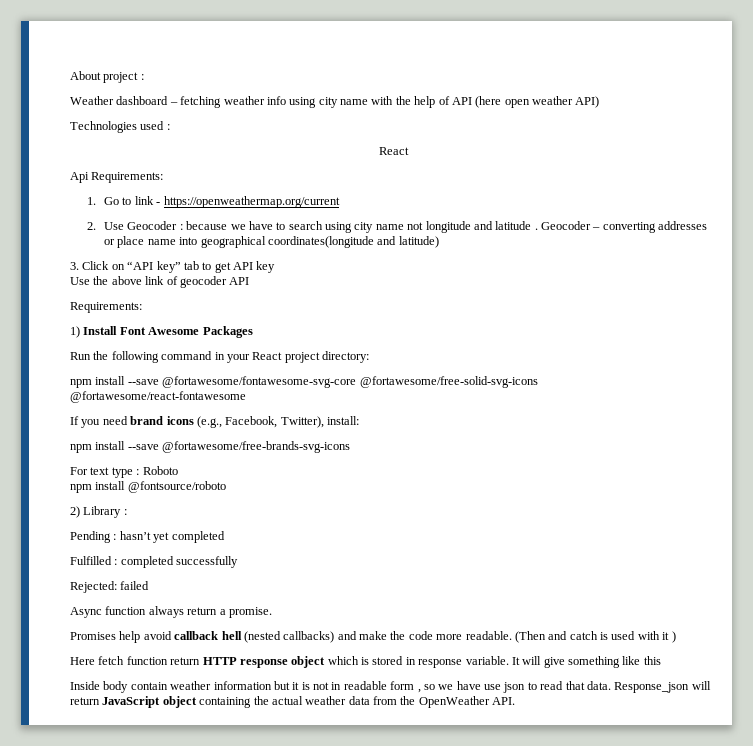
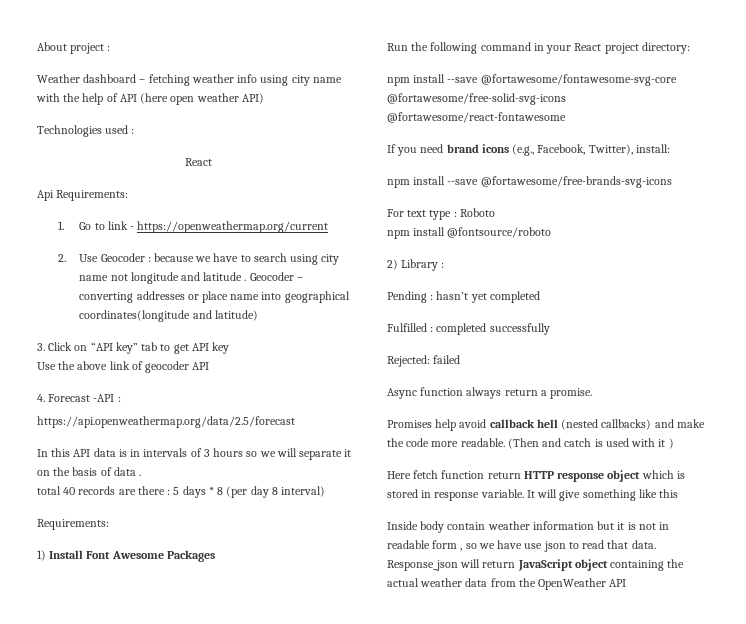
(250, 281) none -> [37,394,121,402] [37,416,295,428] [37,448,352,460] [37,467,142,476] [37,486,326,498] // 4. Forecast -API : // https://api.openweathermap.org/data/2.5/forecast // In this API data is in intervals of 3 hours so we will separate it on the basis of data . // total 40 records are there : 5 days * 8 (per day 8 interval)
[492,697,516,705] API. -> [609,579,627,587] API

